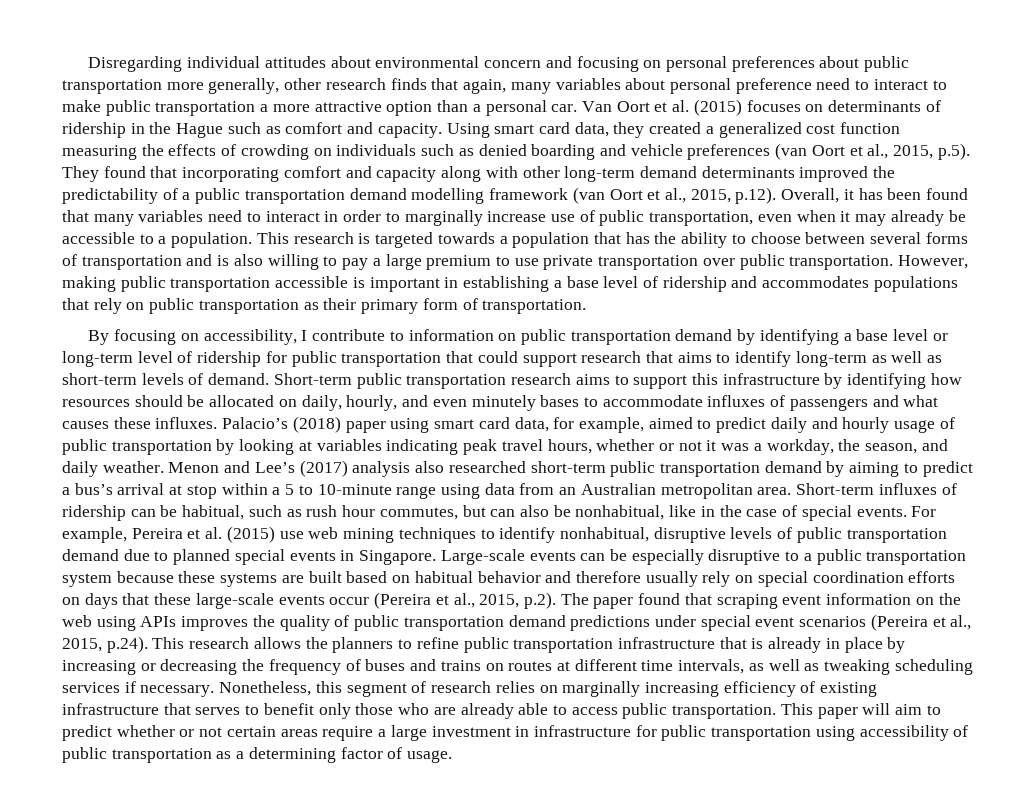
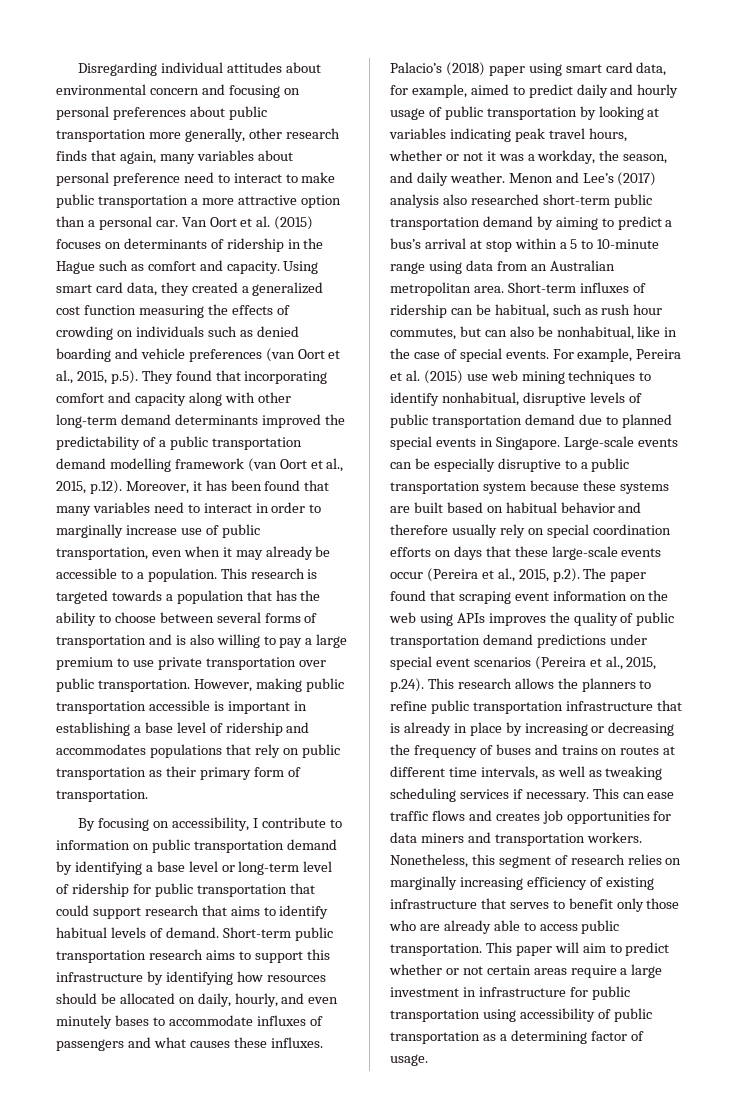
[781,188,840,203] Overall, -> [125,481,189,494] Moreover,
[795,351,943,367] [62,373,137,385] long-term as well as short-term -> [56,927,107,938] habitual
(215, 691) none -> [592,788,675,799] [390,810,672,824] [390,832,642,846] This can ease traffic flows and creates job opportunities for data miners and transportation workers.

